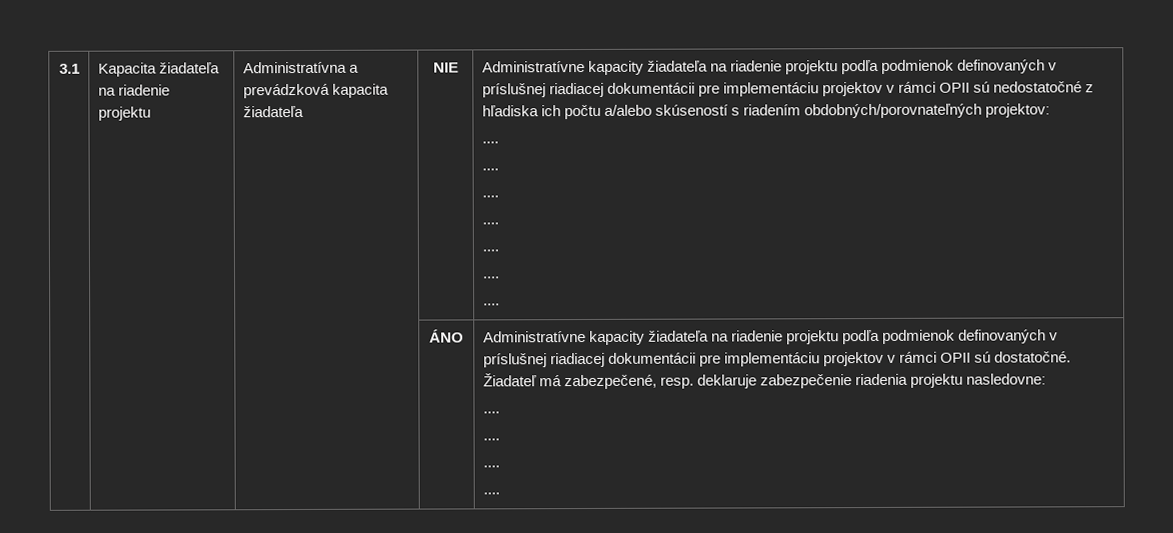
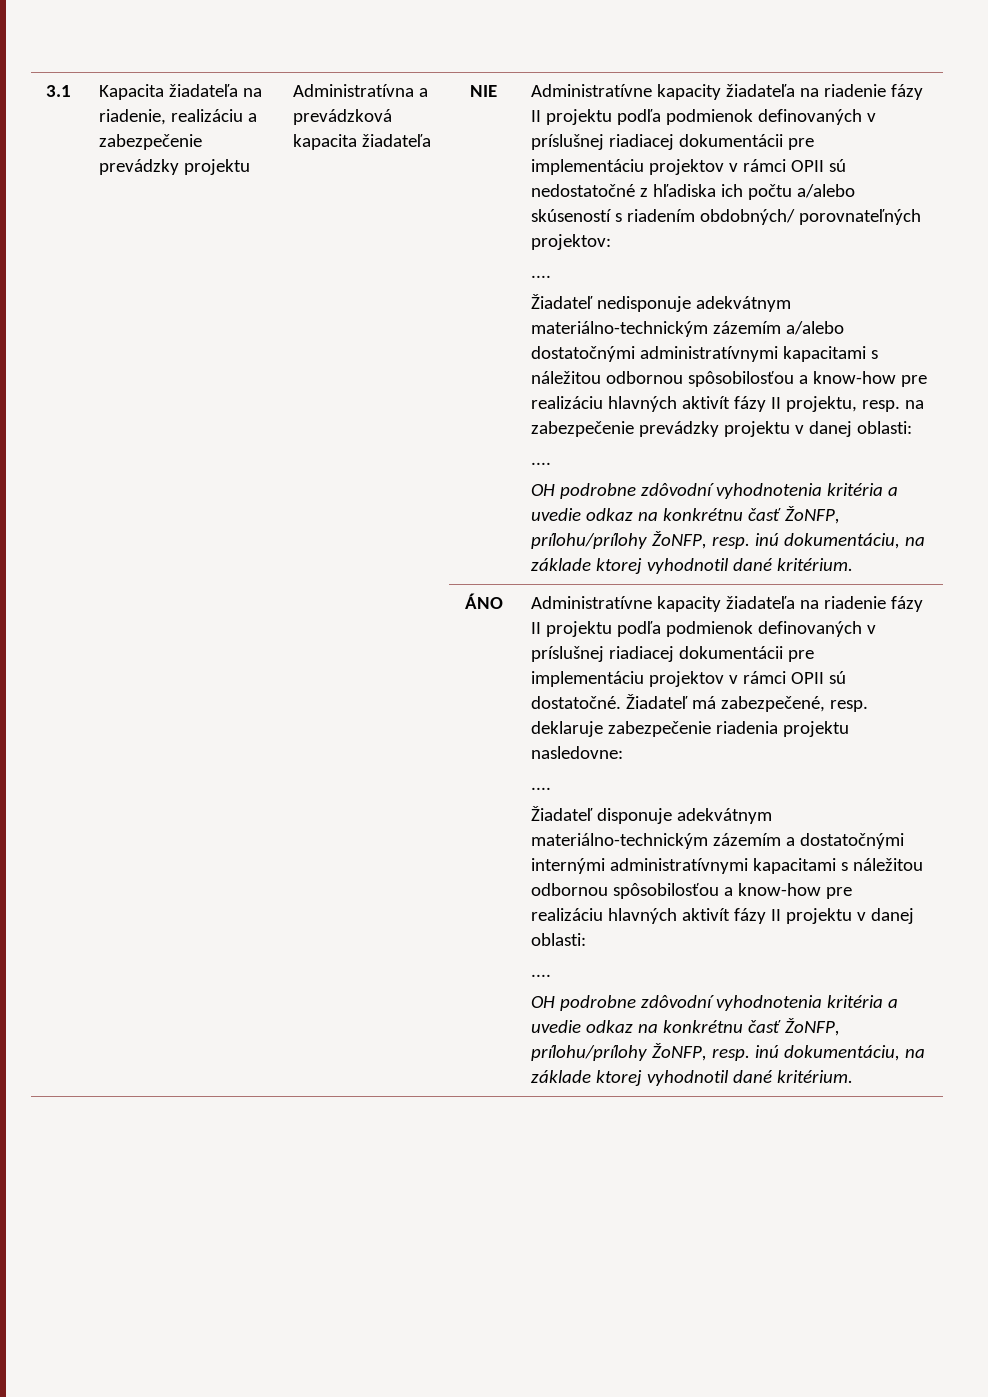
[117,84,170,96] riadenie -> [99,109,258,125] [99,134,203,150] [99,159,180,175] riadenie, realizáciu a zabezpečenie prevádzky
(783, 66) none -> [891,84,924,100] [531,110,542,122] fázy II
[804,103,983,119] obdobných/porovnateľných -> [700,209,922,225] obdobných/ porovnateľných
[481,168,499,171] [481,195,499,198] [481,222,499,225] [481,249,499,252] [482,276,500,279] [482,303,500,306] .... // .... // .... // .... // .... // .... -> [531,294,792,312] [531,321,845,337] [531,346,879,362] [531,371,928,387] [531,396,925,412] [531,421,913,437] [531,462,552,465] [531,483,899,499] [531,506,841,524] [531,531,926,549] [531,558,854,574] Žiadateľ nedisponuje adekvátnym materiálno-technickým zázemím a/alebo dostatočnými administratívnymi kapacitami s náležitou odbornou spôsobilosťou a know-how pre realizáciu hlavných aktivít fázy II projektu, resp. na zabezpečenie prevádzky projektu v danej oblasti: // .... // OH podrobne zdôvodní vyhodnotenia kritéria a uvedie odkaz na konkrétnu časť ŽoNFP, prílohu/prílohy ŽoNFP, resp. inú dokumentáciu, na základe ktorej vyhodnotil dané kritérium.
(784, 336) none -> [891,596,924,612] [531,622,542,634] fázy II
[482,438,500,441] [482,465,500,468] [482,492,500,495] .... // .... // .... -> [531,806,773,824] [531,833,905,849] [531,858,924,874] [531,883,853,899] [531,908,915,924] [531,933,587,946] [531,974,552,977] [531,995,899,1011] [531,1018,841,1036] [531,1043,926,1061] [531,1070,854,1086] Žiadateľ disponuje adekvátnym materiálno-technickým zázemím a dostatočnými internými administratívnymi kapacitami s náležitou odbornou spôsobilosťou a know-how pre realizáciu hlavných aktivít fázy II projektu v danej oblasti: // .... // OH podrobne zdôvodní vyhodnotenia kritéria a uvedie odkaz na konkrétnu časť ŽoNFP, prílohu/prílohy ŽoNFP, resp. inú dokumentáciu, na základe ktorej vyhodnotil dané kritérium.

